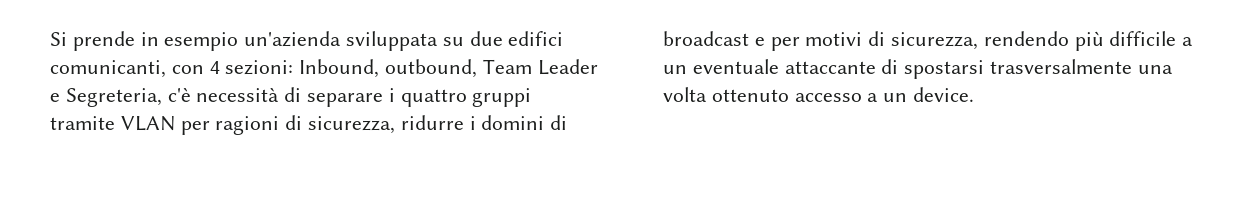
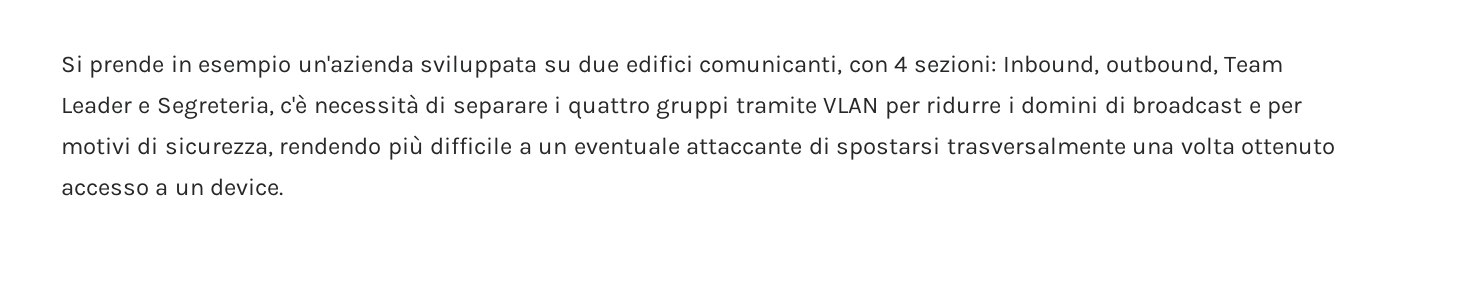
[215,115,396,135] ragioni di sicurezza, -> (920, 110) none

